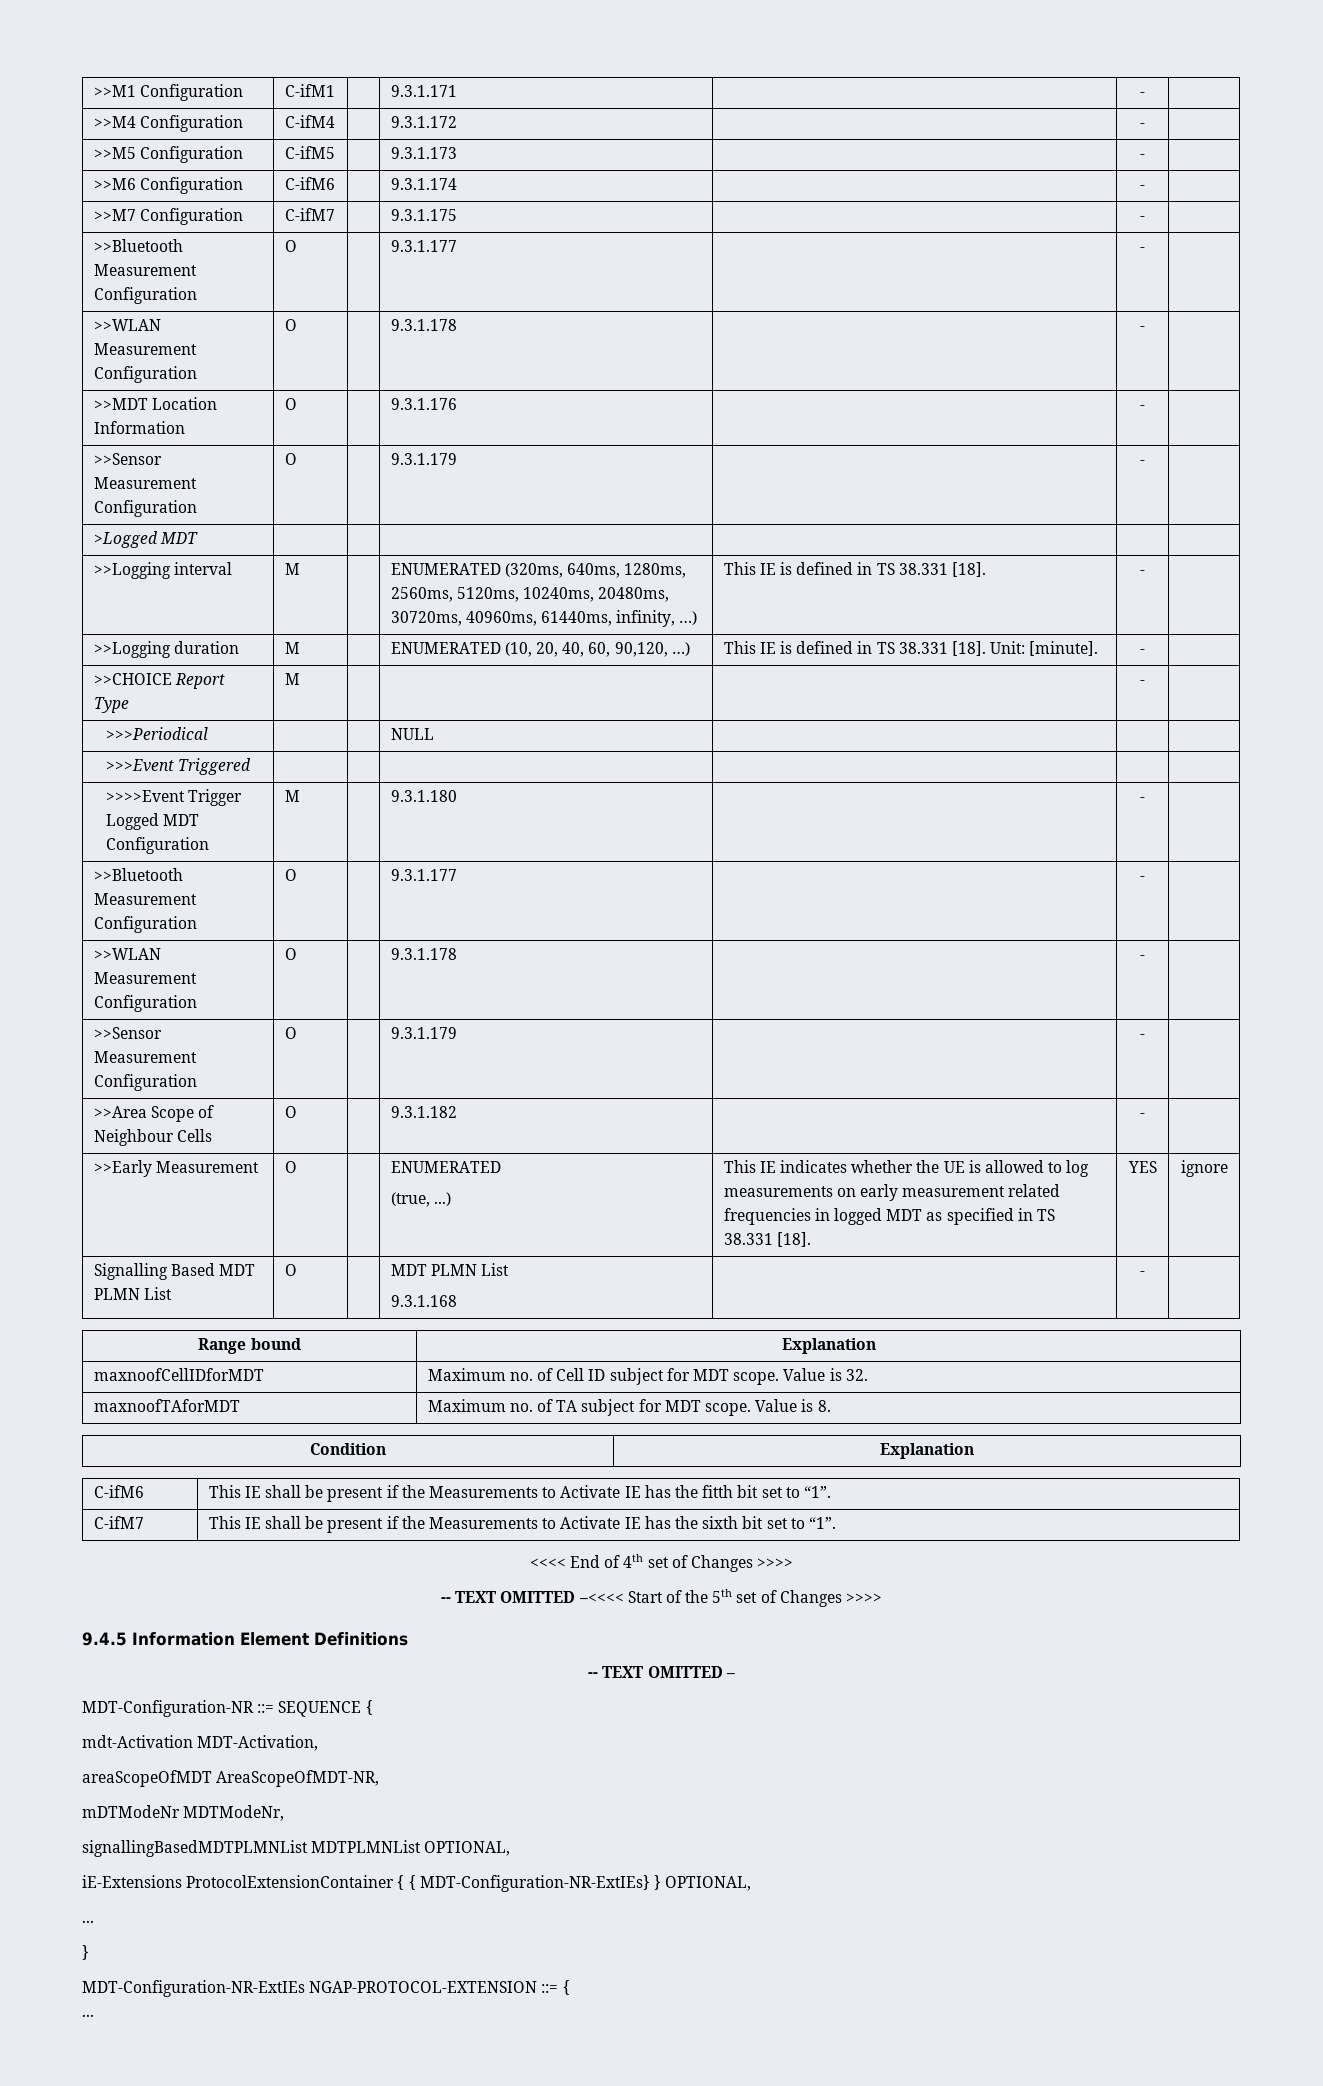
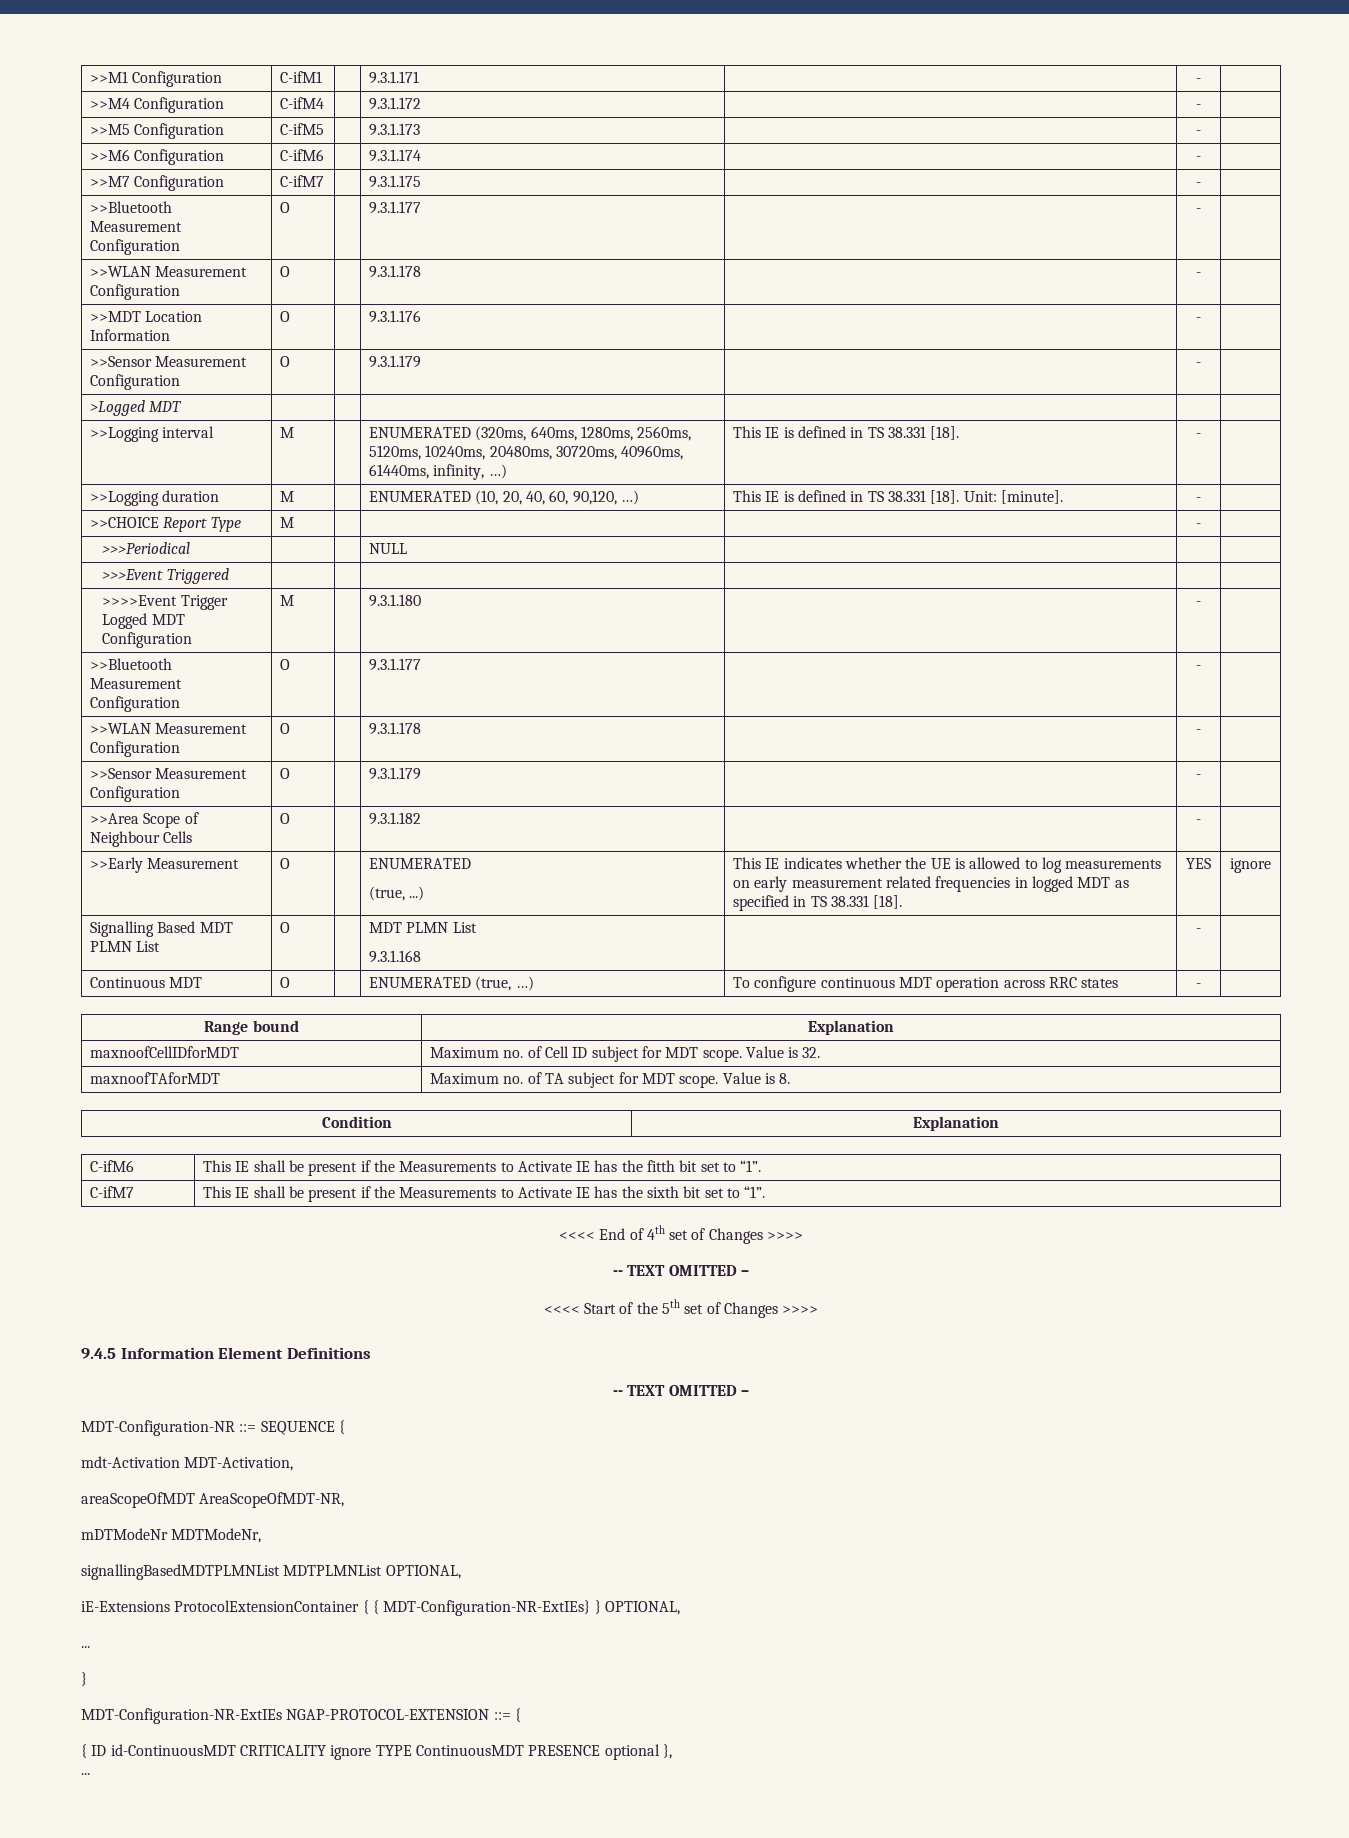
(1145, 1273) none -> [89,977,203,988] [279,977,290,988] [368,976,534,991] [732,976,1119,992] [1196,983,1201,988] // Continuous MDT | O | | ENUMERATED (true, …) | To configure continuous MDT operation across RRC states | - |
[578,1593,624,1603] –<<<< -> [740,1270,749,1276] [543,1306,580,1314] – // <<<<
(570, 1987) none -> [81,1744,672,1760] // { ID id-ContinuousMDT CRITICALITY ignore TYPE ContinuousMDT PRESENCE optional },

